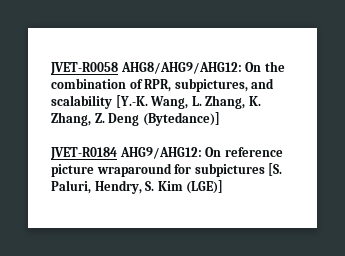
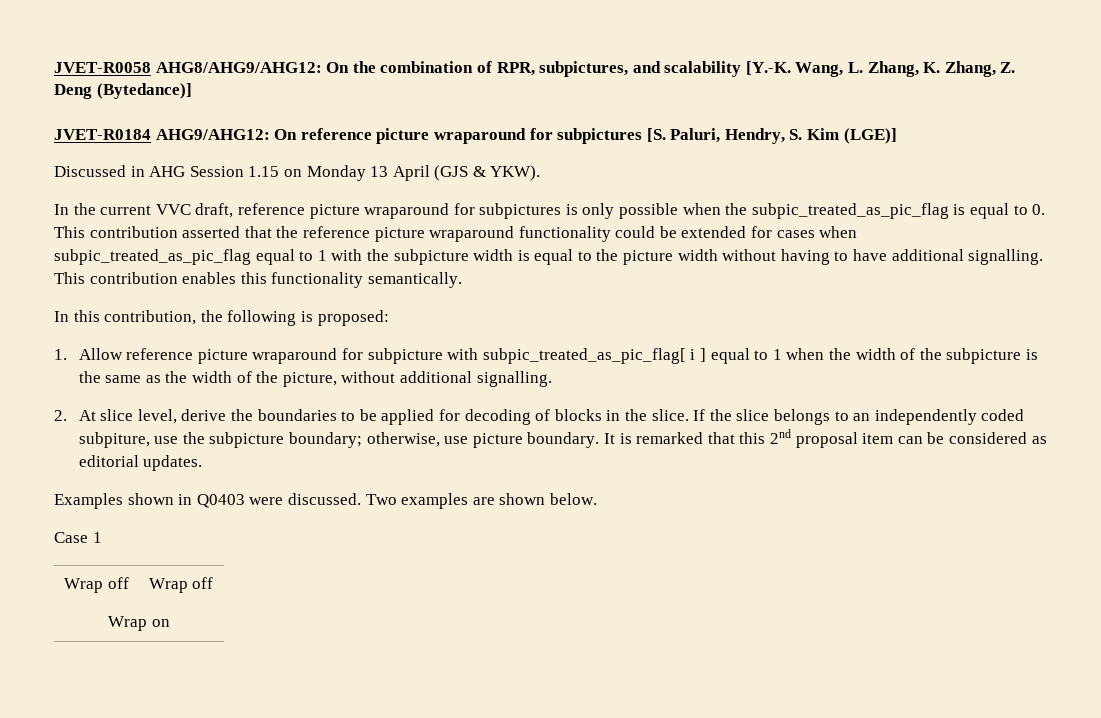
(224, 187) none -> [54,165,541,181] [54,203,1046,219] [54,226,858,242] [54,249,1044,265] [54,272,462,288] [54,310,389,326] [54,348,1038,364] [78,371,552,387] [54,409,1025,425] [78,429,1047,448] [78,455,203,471] [54,493,597,509] [54,532,102,543] [64,577,129,593] [148,577,214,593] [108,616,170,631] // Discussed in AHG Session 1.15 on Monday 13 April (GJS & YKW). // In the current VVC draft, reference picture wraparound for subpictures is only possible when the subpic_treated_as_pic_flag is equal to 0. This contribution asserted that the reference picture wraparound functionality could be extended for cases when subpic_treated_as_pic_flag equal to 1 with the subpicture width is equal to the picture width without having to have additional signalling. This contribution enables this functionality semantically. // In this contribution, the following is proposed: // 1. Allow reference picture wraparound for subpicture with subpic_treated_as_pic_flag[ i ] equal to 1 when the width of the subpicture is the same as the width of the picture, without additional signalling. // 2. At slice level, derive the boundaries to be applied for decoding of blocks in the slice. If the slice belongs to an independently coded subpiture, use the subpicture boundary; otherwise, use picture boundary. It is remarked that this 2nd proposal item can be considered as editorial updates. // Examples shown in Q0403 were discussed. Two examples are shown below. // Case 1 // Wrap off | Wrap off // Wrap on

